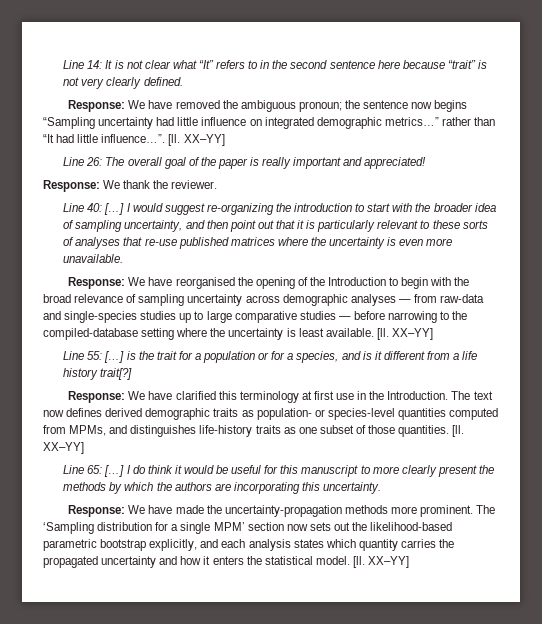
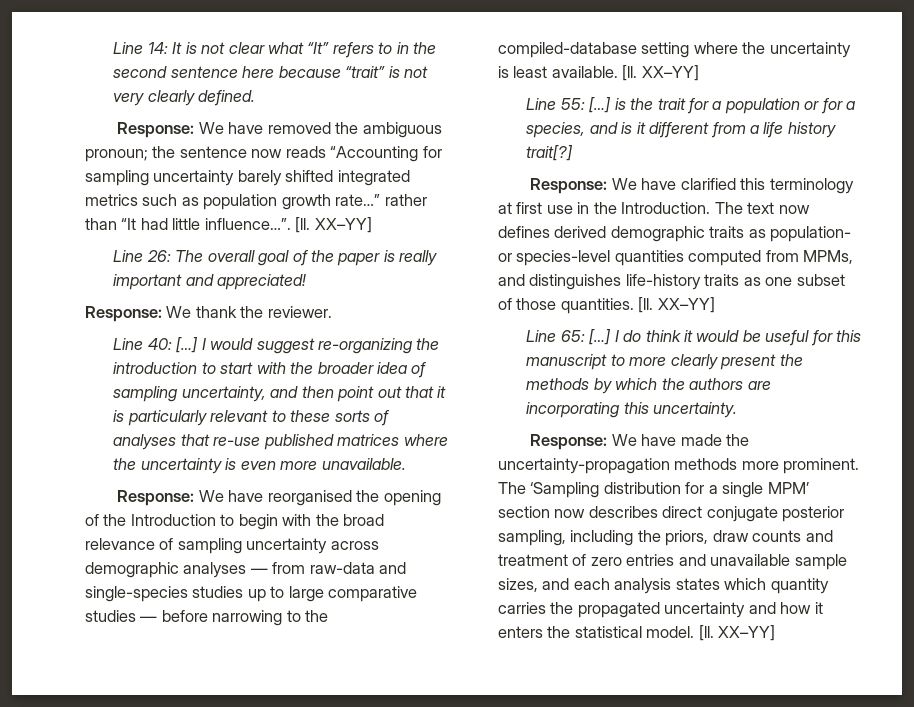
[434,100,468,112] [43,117,439,129] begins “Sampling uncertainty had little influence on integrated demographic metrics…” -> [285,146,442,162] [85,170,410,186] [85,194,381,210] reads “Accounting for sampling uncertainty barely shifted integrated metrics such as population growth rate…”
[309,522,453,531] [43,539,198,551] sets out the likelihood-based parametric bootstrap explicitly, -> [588,506,845,522] [498,530,833,546] [498,554,847,570] [498,578,538,592] describes direct conjugate posterior sampling, including the priors, draw counts and treatment of zero entries and unavailable sample sizes,

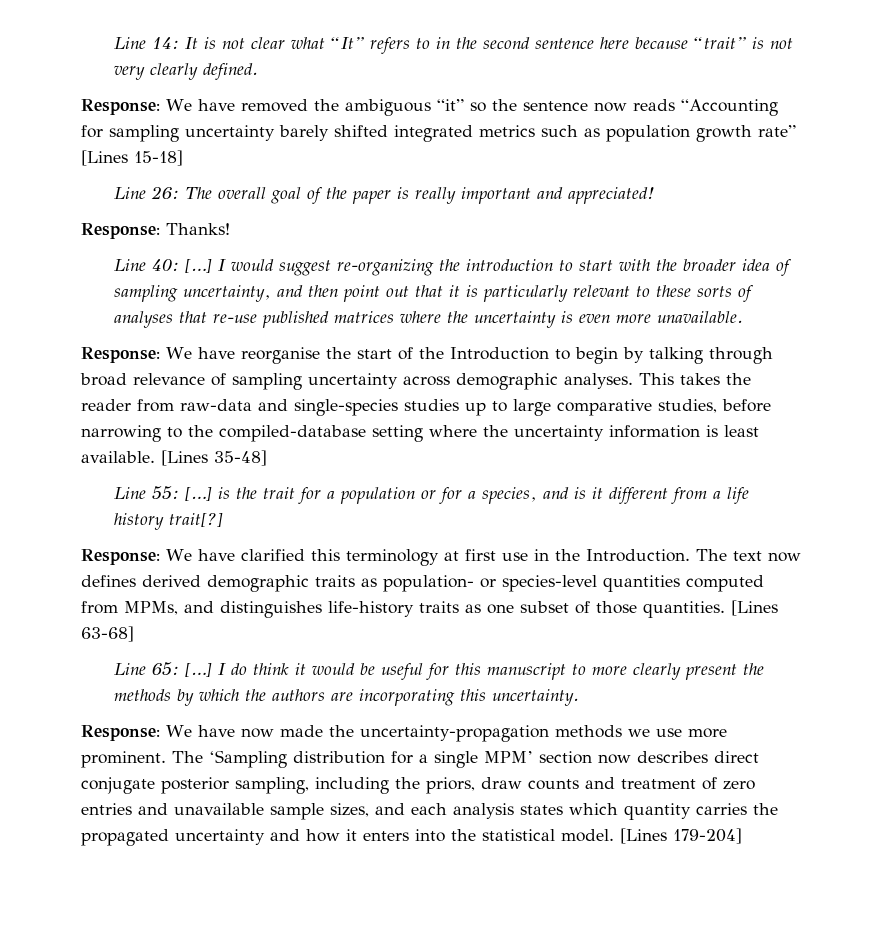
[85,149,148,162] pronoun; -> [436,99,486,112] “it” so
[335,194,427,206] [85,217,372,233] rate…” rather than “It had little influence…”. [ll. XX–YY] -> [758,125,796,137] [81,150,183,166] rate” [Lines 15-18]
[166,306,332,318] We thank the reviewer. -> [166,223,230,235] Thanks!
[267,490,441,506] reorganised the opening -> [240,347,392,364] reorganise the start
[282,514,339,526] with the -> [622,347,773,364] by talking through
[183,562,268,578] analyses — -> [564,373,751,389] [81,399,131,411] analyses. This takes the reader
[85,610,158,622] studies — -> [658,399,717,413] studies,
(851, 50) none -> [609,425,700,438] information
[622,65,699,81] [ll. XX–YY] -> [161,450,267,466] [Lines 35-48]
[638,297,715,313] [ll. XX–YY] -> [731,600,778,616] [81,626,134,642] [Lines 63-68]
(677, 440) none -> [240,728,274,738] now
(738, 464) none -> [627,728,682,737] we use
(543, 632) none -> [415,829,445,842] into
[698,625,776,641] [ll. XX–YY] -> [620,828,742,844] [Lines 179-204]

